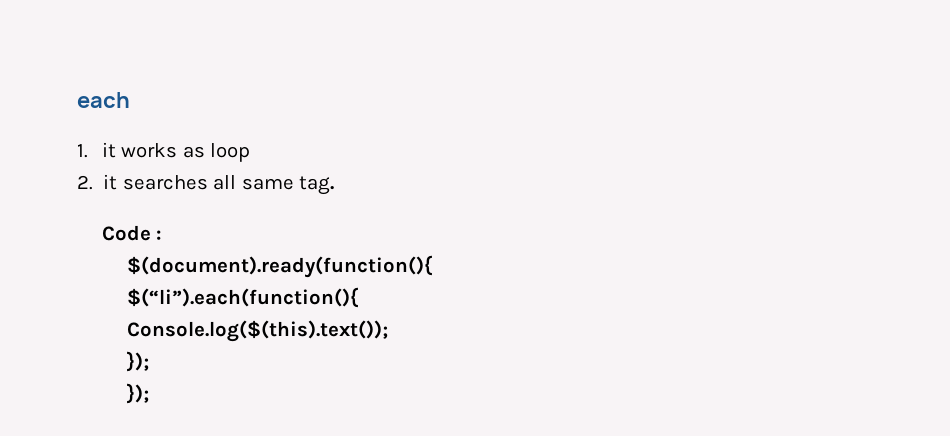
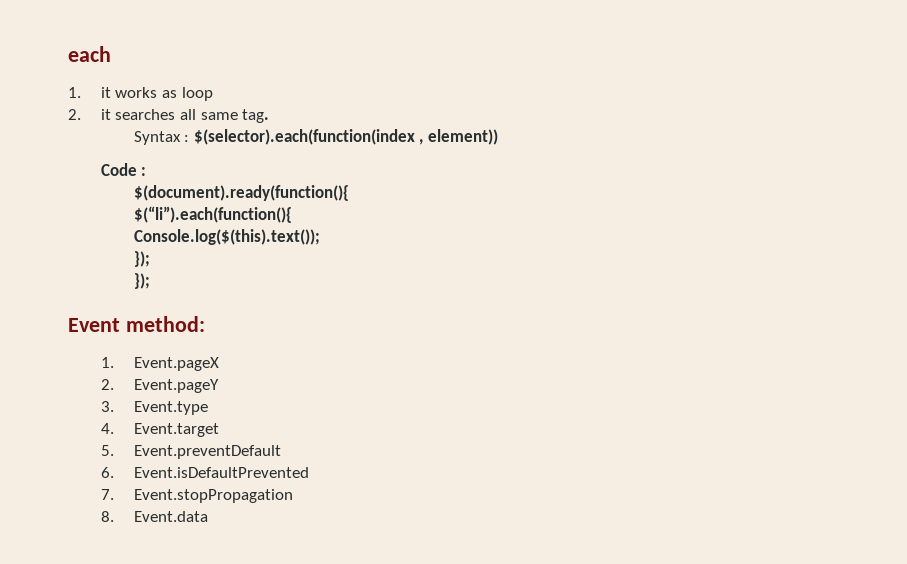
(335, 185) none -> [133,129,499,145] // Syntax : $(selector).each(function(index , element))
(149, 393) none -> [68,316,205,332] [100,357,219,371] [100,379,219,393] [100,401,208,415] [100,423,219,437] [100,445,281,459] [100,467,309,478] [100,489,293,503] [100,511,208,522] // Event method: // 1. Event.pageX // 2. Event.pageY // 3. Event.type // 4. Event.target // 5. Event.preventDefault // 6. Event.isDefaultPrevented // 7. Event.stopPropagation // 8. Event.data

